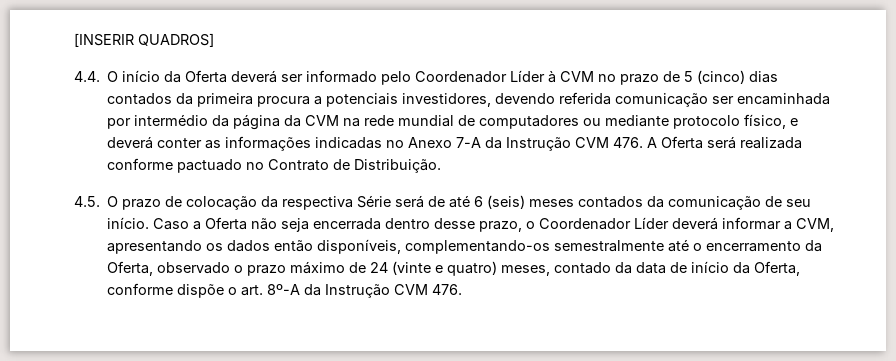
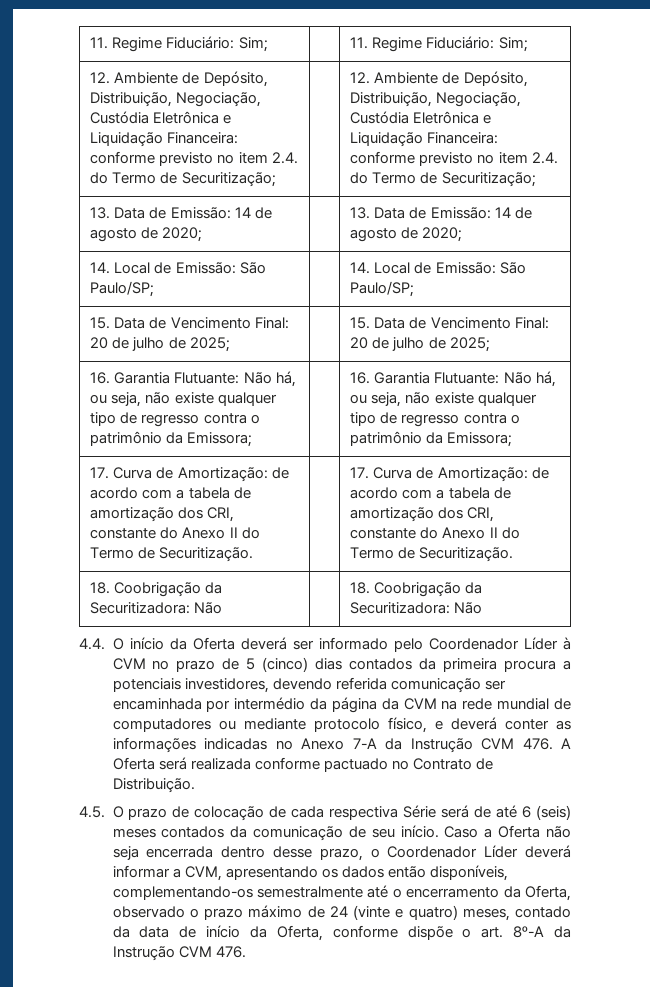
[74,33,214,47] [INSERIR QUADROS] -> [90,36,268,52] [350,36,528,52] [90,71,268,87] [90,92,262,107] [90,111,232,124] [90,132,239,147] [90,151,298,166] [90,172,276,187] [350,71,528,87] [350,92,522,107] [350,111,492,124] [350,132,499,147] [350,151,558,166] [350,172,536,187] [90,207,272,219] [90,227,203,242] [350,207,532,219] [350,227,463,242] [90,262,266,274] [90,281,155,297] [350,262,526,274] [350,281,415,297] [90,317,289,329] [90,337,230,352] [350,317,549,329] [350,337,490,352] [90,371,296,387] [90,392,277,407] [90,412,260,427] [90,431,253,447] [350,371,556,387] [350,392,537,407] [350,412,520,427] [350,431,513,447] [90,467,289,482] [90,487,251,499] [90,507,235,522] [90,527,260,539] [90,547,254,562] [350,467,549,482] [350,487,511,499] [350,507,495,522] [350,527,520,539] [350,547,514,562] [90,582,223,597] [90,602,223,614] [350,582,483,597] [350,602,483,614] 11. Regime Fiduciário: Sim; | | 11. Regime Fiduciário: Sim; // 12. Ambiente de Depósito, Distribuição, Negociação, Custódia Eletrônica e Liquidação Financeira: conforme previsto no item 2.4. do Termo de Securitização; | | 12. Ambiente de Depósito, Distribuição, Negociação, Custódia Eletrônica e Liquidação Financeira: conforme previsto no item 2.4. do Termo de Securitização; // 13. Data de Emissão: 14 de agosto de 2020; | | 13. Data de Emissão: 14 de agosto de 2020; // 14. Local de Emissão: São Paulo/SP; | | 14. Local de Emissão: São Paulo/SP; // 15. Data de Vencimento Final: 20 de julho de 2025; | | 15. Data de Vencimento Final: 20 de julho de 2025; // 16. Garantia Flutuante: Não há, ou seja, não existe qualquer tipo de regresso contra o patrimônio da Emissora; | | 16. Garantia Flutuante: Não há, ou seja, não existe qualquer tipo de regresso contra o patrimônio da Emissora; // 17. Curva de Amortização: de acordo com a tabela de amortização dos CRI, constante do Anexo II do Termo de Securitização. | | 17. Curva de Amortização: de acordo com a tabela de amortização dos CRI, constante do Anexo II do Termo de Securitização. // 18. Coobrigação da Securitizadora: Não | | 18. Coobrigação da Securitizadora: Não
[261,196,279,208] da -> [269,806,325,818] de cada

